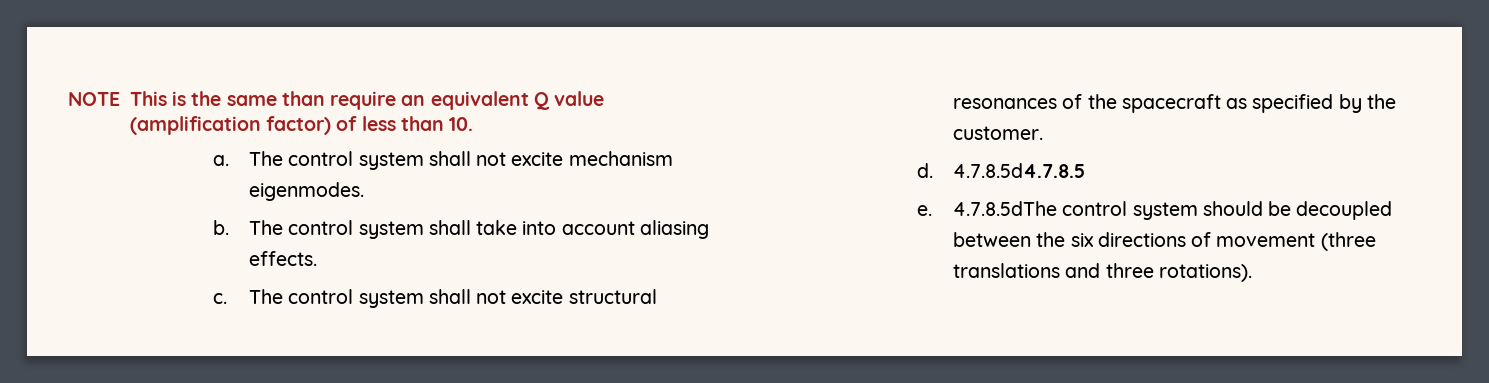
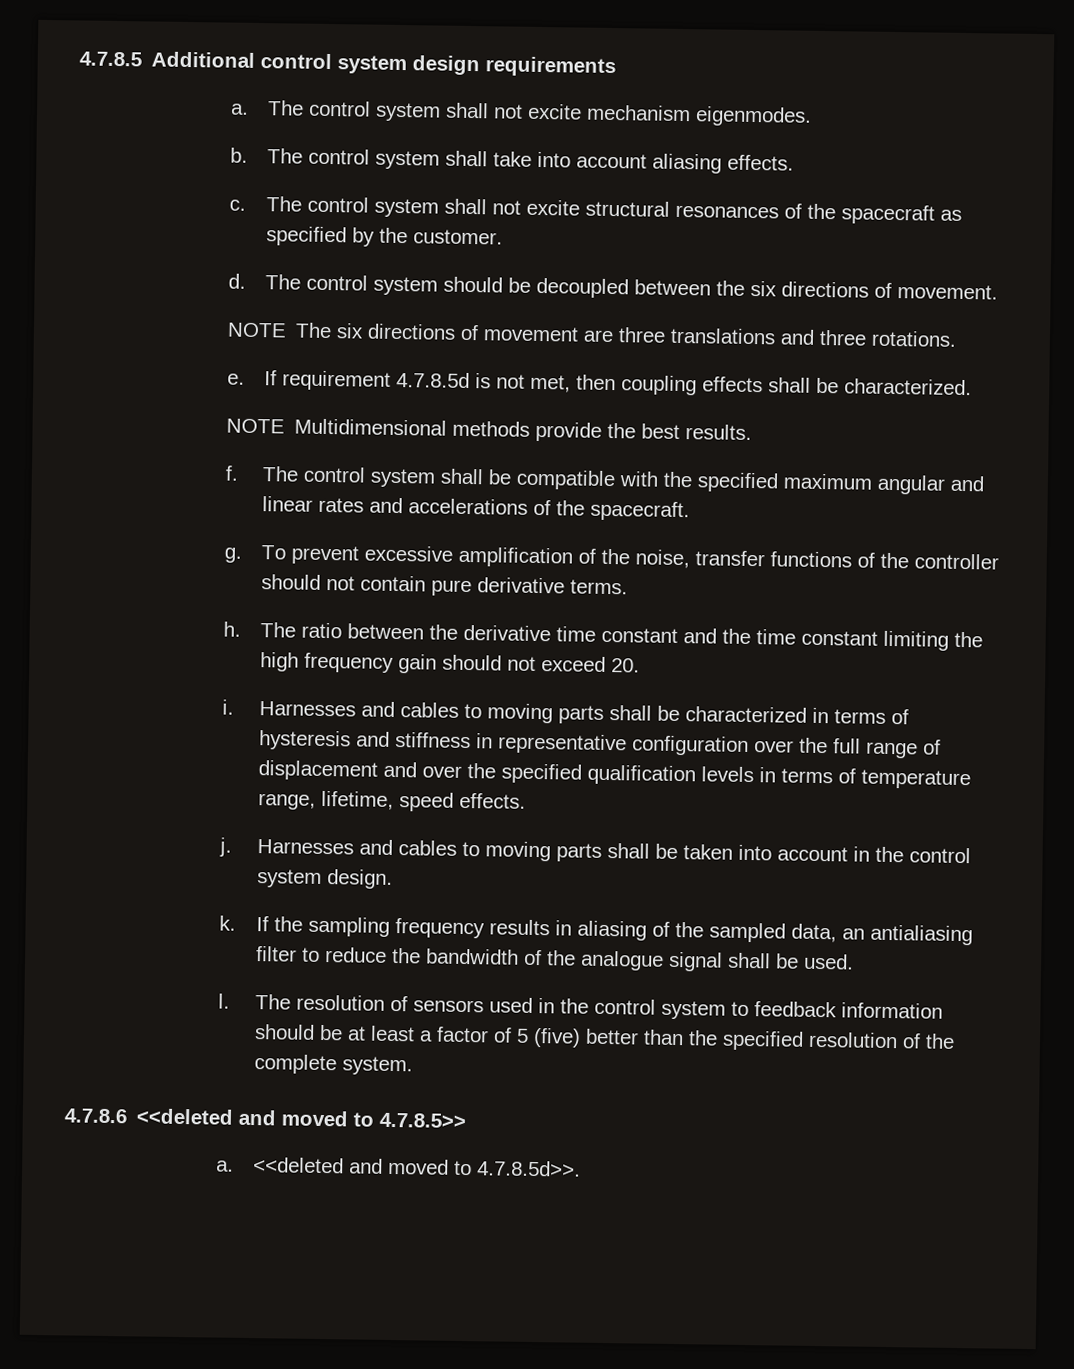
[68,91,605,110] [129,116,474,135] NOTE This is the same than require an equivalent Q value (amplification factor) of less than 10. -> [79,51,617,78] 4.7.8.5 Additional control system design requirements
[952,163,1085,178] [916,201,1057,216] 4.7.8.5d4.7.8.5 // e. 4.7.8.5dThe -> [265,274,302,290] The
[1216,232,1376,251] [952,263,1252,282] movement (three translations and three rotations). -> [897,284,999,300] [226,322,957,347] [226,370,973,396] [225,418,752,442] [224,465,985,495] [262,496,691,522] [223,545,1000,570] [261,574,629,597] [222,621,984,651] [260,652,641,674] [221,699,910,725] [259,730,942,759] [258,760,972,790] [258,790,527,812] [218,837,972,864] [257,869,394,889] [218,915,974,946] [256,946,855,972] [217,993,944,1020] [254,1024,956,1051] [254,1054,414,1076] [64,1108,467,1129] [215,1157,582,1177] movement. // NOTE The six directions of movement are three translations and three rotations. // e. If requirement 4.7.8.5d is not met, then coupling effects shall be characterized. // NOTE Multidimensional methods provide the best results. // f. The control system shall be compatible with the specified maximum angular and linear rates and accelerations of the spacecraft. // g. To prevent excessive amplification of the noise, transfer functions of the controller should not contain pure derivative terms. // h. The ratio between the derivative time constant and the time constant limiting the high frequency gain should not exceed 20. // i. Harnesses and cables to moving parts shall be characterized in terms of hysteresis and stiffness in representative configuration over the full range of displacement and over the specified qualification levels in terms of temperature range, lifetime, speed effects. // j. Harnesses and cables to moving parts shall be taken into account in the control system design. // k. If the sampling frequency results in aliasing of the sampled data, an antialiasing filter to reduce the bandwidth of the analogue signal shall be used. // l. The resolution of sensors used in the control system to feedback information should be at least a factor of 5 (five) better than the specified resolution of the complete system. // 4.7.8.6 <<deleted and moved to 4.7.8.5>> // a. <<deleted and moved to 4.7.8.5d>>.

